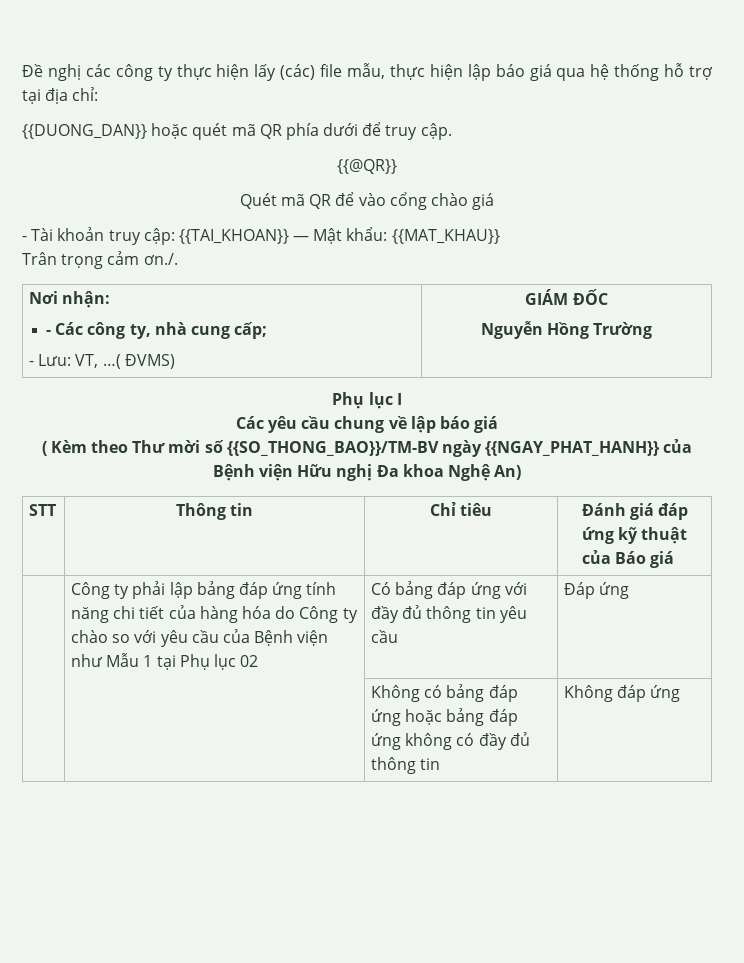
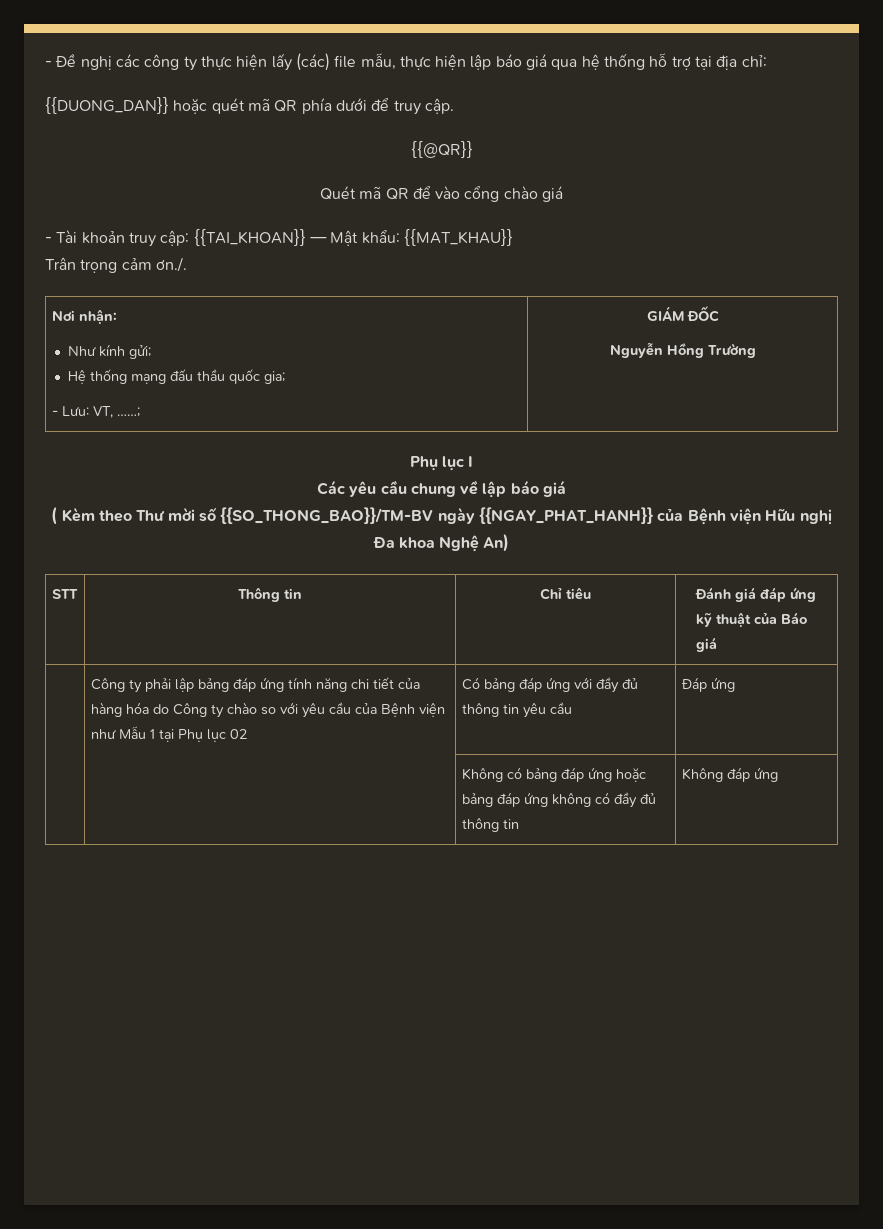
(22, 70) none -> [45,61,52,67] -
[46,322,268,339] - Các công ty, nhà cung cấp; -> [67,344,151,359] [67,369,285,384] Như kính gửi; // Hệ thống mạng đấu thầu quốc gia;
[102,354,175,369] …( ĐVMS) -> [116,407,140,417] ……;

